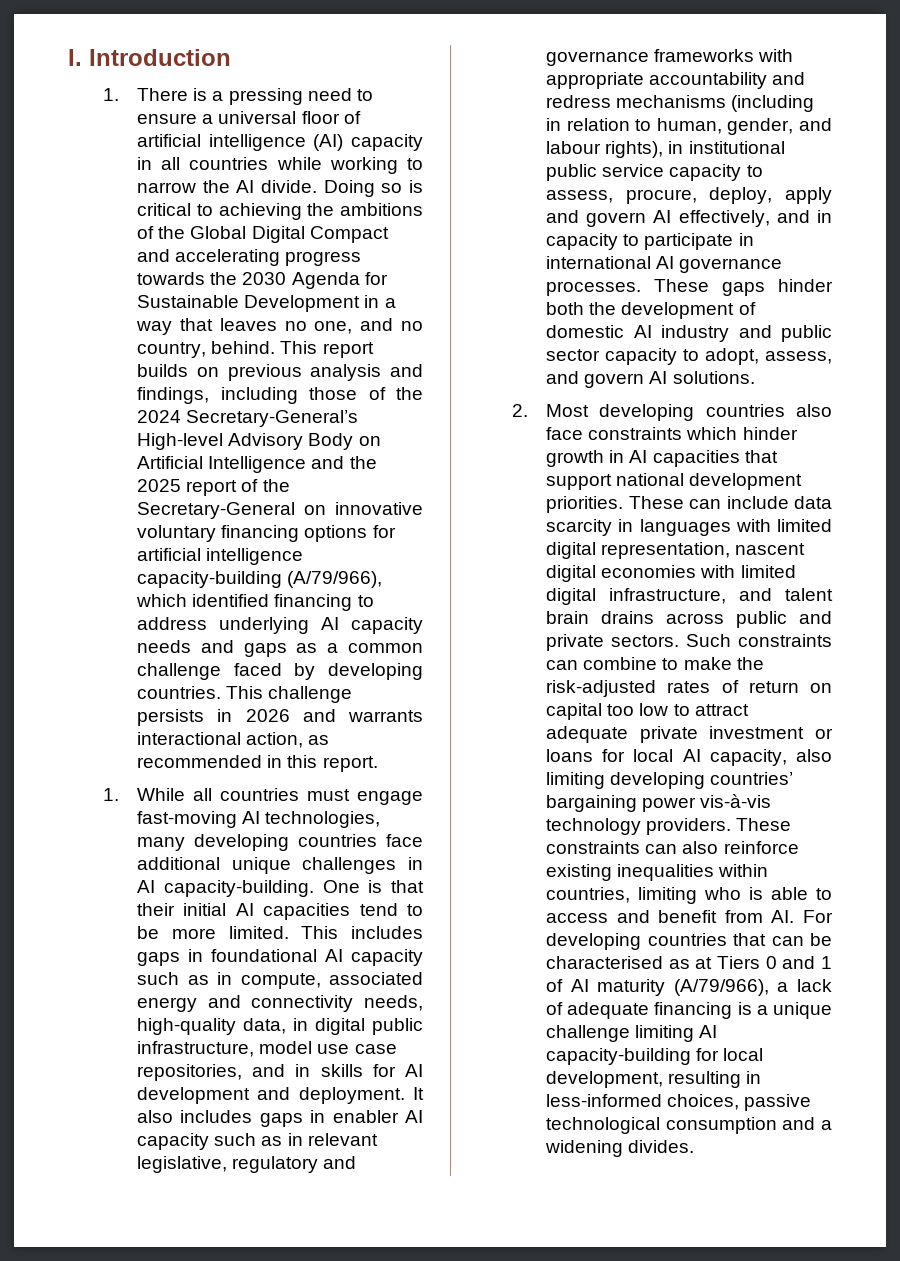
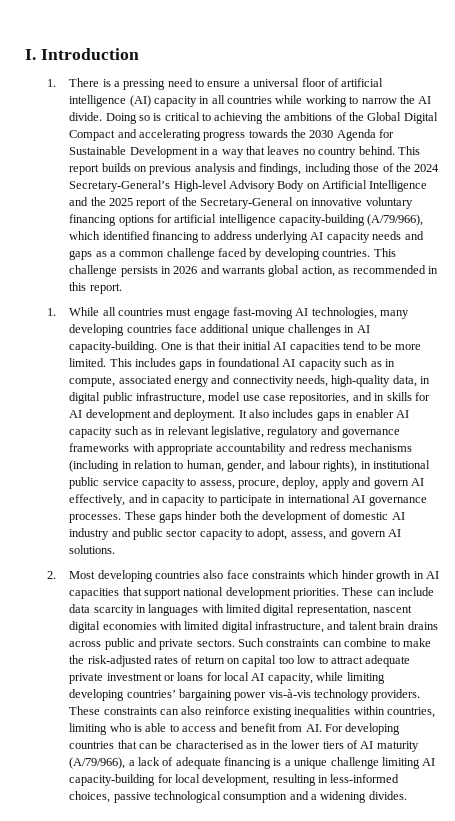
[314,318,423,334] [137,342,207,358] one, and no country, -> [318,147,357,158] country
[137,732,242,745] interactional -> [268,265,300,277] global
[796,749,832,762] also -> [316,672,344,681] while
[695,956,832,969] at Tiers 0 and 1 -> [260,740,344,749] in the lower tiers

